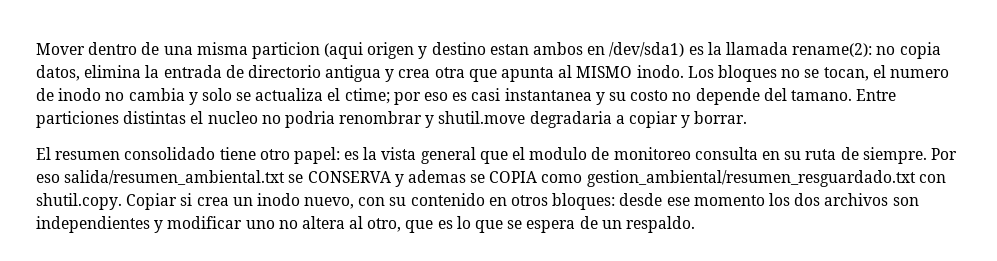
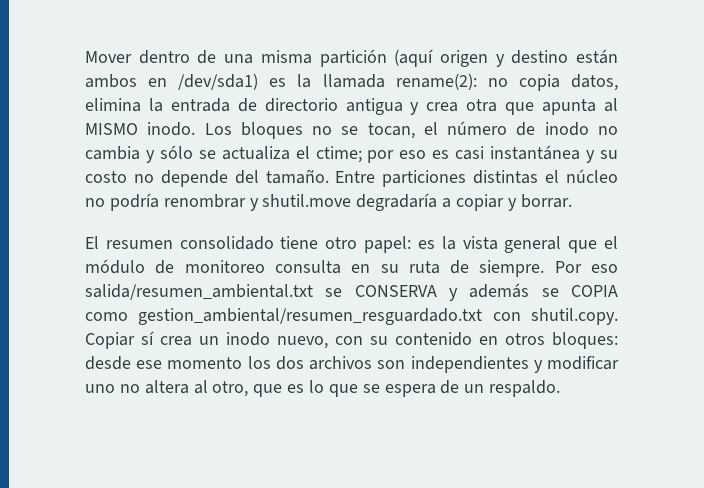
[251,42,364,59] particion (aqui -> [319,49,434,67] partición (aquí
[489,44,529,55] estan -> [575,49,618,64] están
[889,69,949,78] numero -> [447,121,508,135] número
[201,88,232,101] solo -> [159,145,193,159] sólo
[504,88,592,101] instantanea -> [490,145,581,160] instantánea
[790,90,852,101] tamano. -> [265,169,329,184] tamaño.
[207,111,335,128] nucleo no podria -> [566,169,619,183] [85,193,159,211] núcleo no podría
[529,111,612,128] degradaria -> [356,193,438,211] degradaría
[529,147,588,160] modulo -> [85,259,145,274] módulo
[407,170,466,183] ademas -> [469,283,530,298] además
[180,193,193,206] si -> [141,331,154,345] sí

